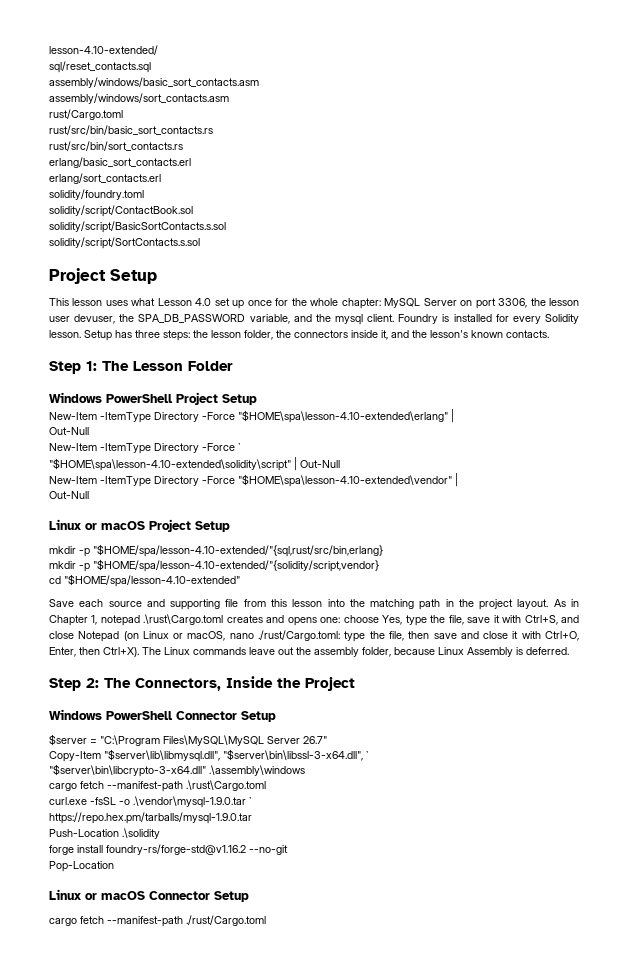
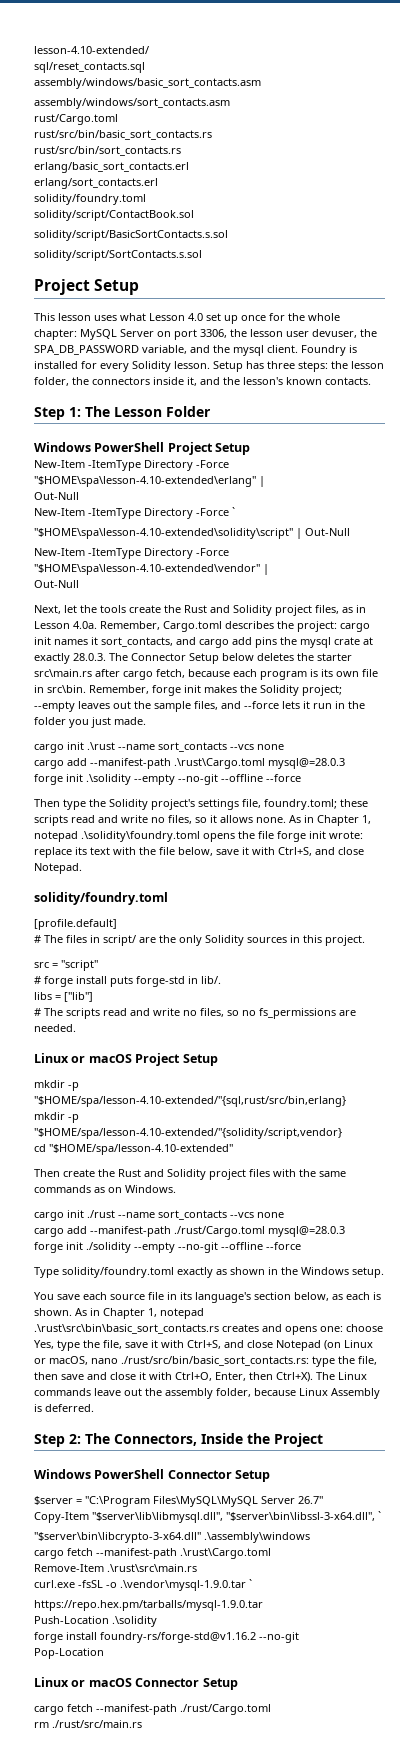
(89, 495) none -> [34,605,366,616] [34,621,370,632] [34,637,373,648] [34,653,352,664] [34,669,378,680] [34,685,342,696] [34,701,365,712] [34,717,146,728] [34,742,284,753] [34,758,345,769] [34,774,301,785] [34,799,368,810] [34,815,371,826] [34,831,363,842] [34,847,364,858] [34,863,82,874] [34,892,168,905] [34,919,117,930] [34,935,365,946] [34,960,98,971] [34,976,221,987] [34,992,93,1002] [34,1008,356,1019] [34,1024,76,1032] // Next, let the tools create the Rust and Solidity project files, as in Lesson 4.0a. Remember, Cargo.toml describes the project: cargo init names it sort_contacts, and cargo add pins the mysql crate at exactly 28.0.3. The Connector Setup below deletes the starter src\main.rs after cargo fetch, because each program is its own file in src\bin. Remember, forge init makes the Solidity project; --empty leaves out the sample files, and --force lets it run in the folder you just made. // cargo init .\rust --name sort_contacts --vcs none // cargo add --manifest-path .\rust\Cargo.toml mysql@=28.0.3 // forge init .\solidity --empty --no-git --offline --force // Then type the Solidity project's settings file, foundry.toml; these scripts read and write no files, so it allows none. As in Chapter 1, notepad .\solidity\foundry.toml opens the file forge init wrote: replace its text with the file below, save it with Ctrl+S, and close Notepad. // solidity/foundry.toml // [profile.default] // # The files in script/ are the only Solidity sources in this project. // src = "script" // # forge install puts forge-std in lib/. // libs = ["lib"] // # The scripts read and write no files, so no fs_permissions are needed.
[49,599,579,610] [49,614,224,626] Save each source and supporting file from this lesson into the matching path in the project layout. As in Chapter 1, notepad .\rust\Cargo.toml -> [34,1169,346,1180] [34,1185,176,1193] [34,1210,284,1221] [34,1226,345,1237] [34,1242,301,1253] [34,1267,384,1278] [34,1292,381,1303] [34,1308,204,1319] [34,1324,219,1334] Then create the Rust and Solidity project files with the same commands as on Windows. // cargo init ./rust --name sort_contacts --vcs none // cargo add --manifest-path ./rust/Cargo.toml mysql@=28.0.3 // forge init ./solidity --empty --no-git --offline --force // Type solidity/foundry.toml exactly as shown in the Windows setup. // You save each source file in its language's section below, as each is shown. As in Chapter 1, notepad .\rust\src\bin\basic_sort_contacts.rs
[258,630,341,641] ./rust/Cargo.toml: -> [121,1356,309,1366] ./rust/src/bin/basic_sort_contacts.rs:
(266, 785) none -> [34,1564,197,1572] // Remove-Item .\rust\src\main.rs
(266, 920) none -> [34,1720,142,1728] // rm ./rust/src/main.rs

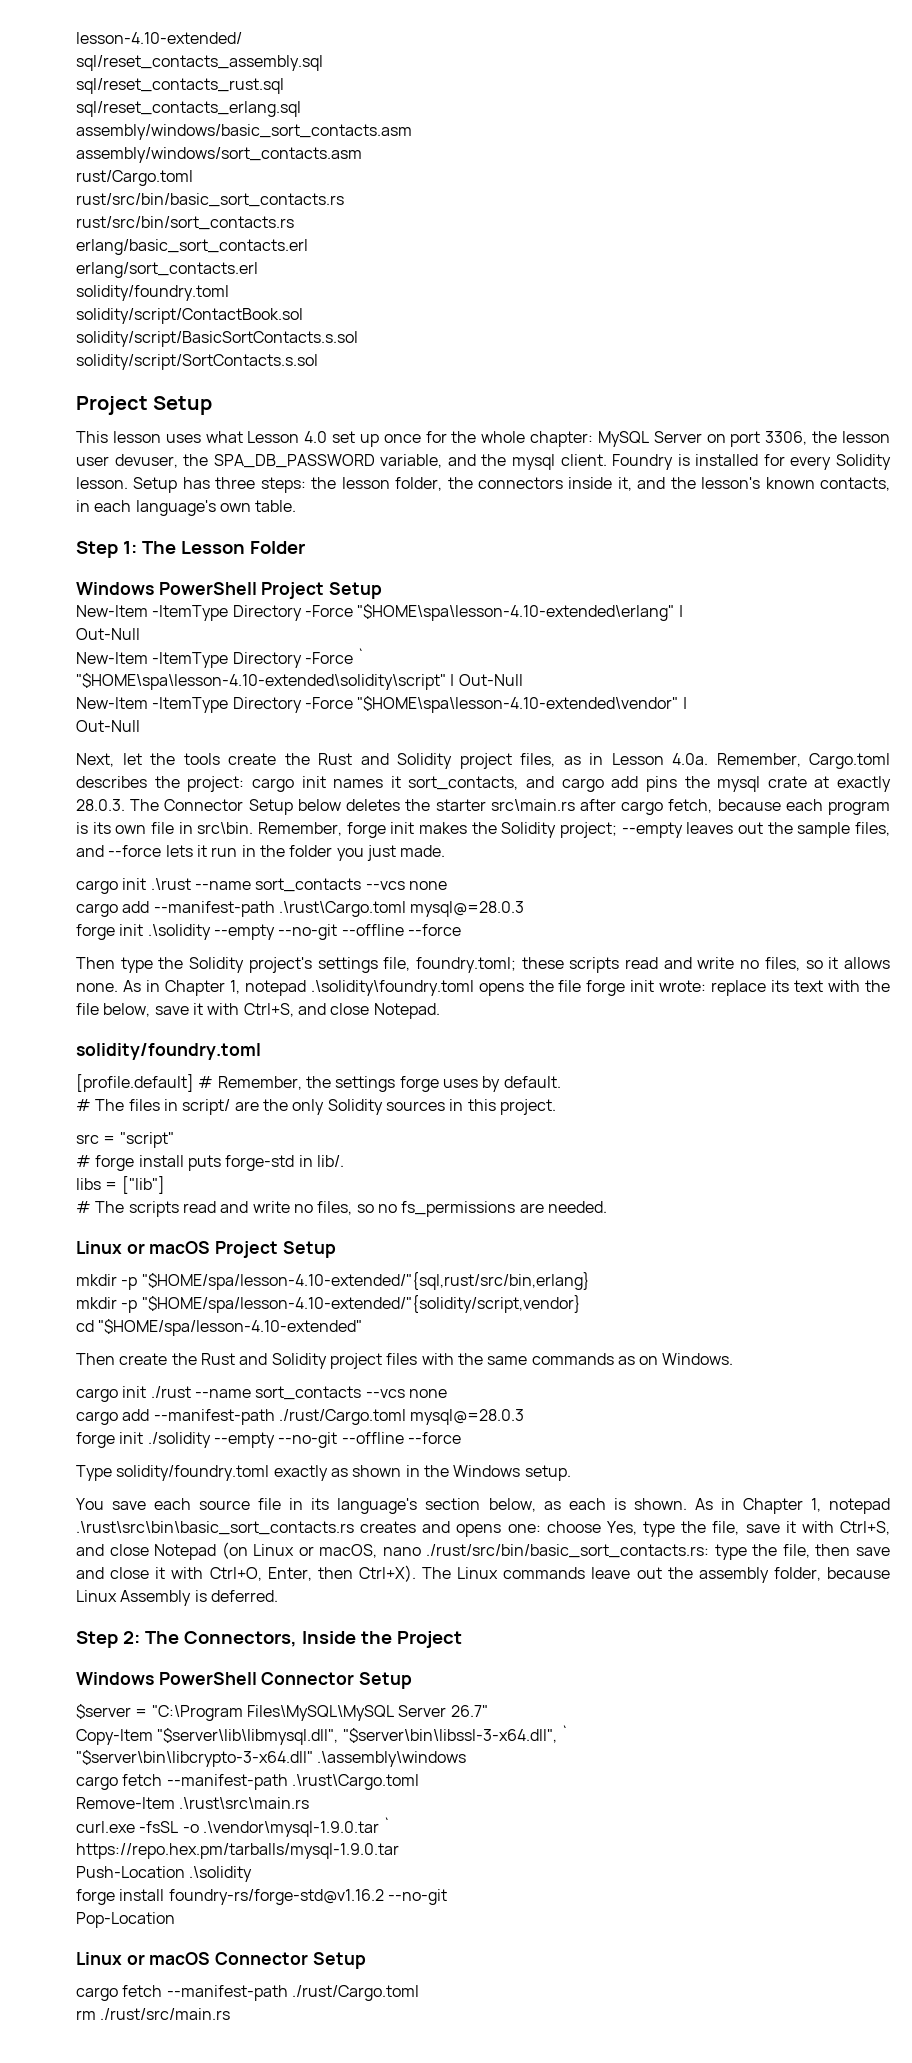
[34,62,145,73] sql/reset_contacts.sql -> [76,55,323,71] [76,78,284,94] [76,101,301,117] sql/reset_contacts_assembly.sql // sql/reset_contacts_rust.sql // sql/reset_contacts_erlang.sql
[325,377,371,385] contacts. -> [820,477,890,491] [76,500,297,516] contacts, in each language's own table.
(117, 924) none -> [198,1076,561,1092] # Remember, the settings forge uses by default.

